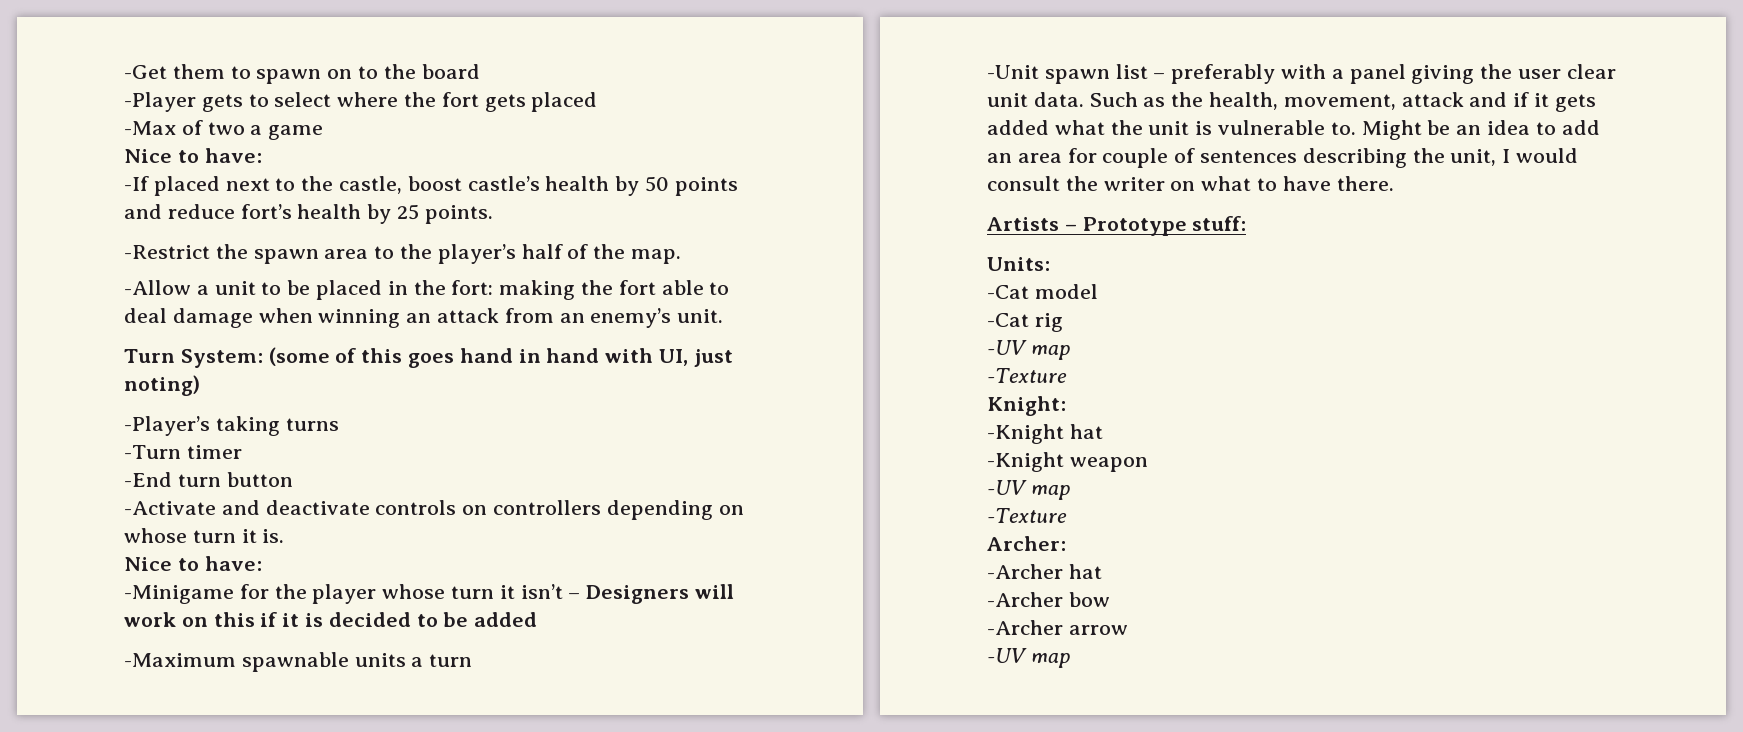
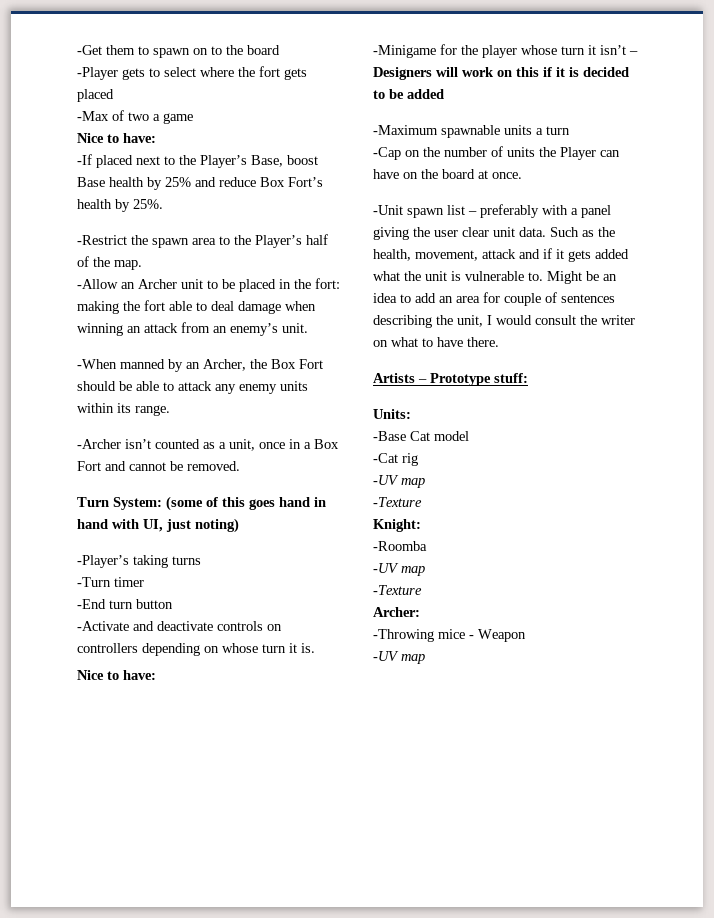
[339,176,738,196] [124,204,493,224] castle, boost castle’s health by 50 points and reduce fort’s health by 25 points. -> [200,155,318,168] [77,177,323,190] [77,199,163,212] Player’s Base, boost Base health by 25% and reduce Box Fort’s health by 25%.
[437,244,516,264] player’s -> [255,235,302,248] Player’s
[196,285,209,295] a -> [121,279,177,289] an Archer
(724, 316) none -> [77,359,323,372] [77,381,308,394] [77,403,170,416] [77,439,339,451] [77,461,240,471] // -When manned by an Archer, the Box Fort should be able to attack any enemy units within its range. // -Archer isn’t counted as a unit, once in a Box Fort and cannot be removed.
(473, 660) none -> [373,146,620,160] [373,169,522,179] // -Cap on the number of units the Player can have on the board at once.
[987,285,1029,299] -Cat -> [373,431,430,441] -Base Cat
[987,424,1103,444] [987,452,1148,472] -Knight hat // -Knight weapon -> [373,541,427,551] -Roomba
[987,564,1102,579] [987,592,1110,607] [987,620,1128,635] -Archer hat // -Archer bow // -Archer arrow -> [373,629,526,642] -Throwing mice - Weapon

